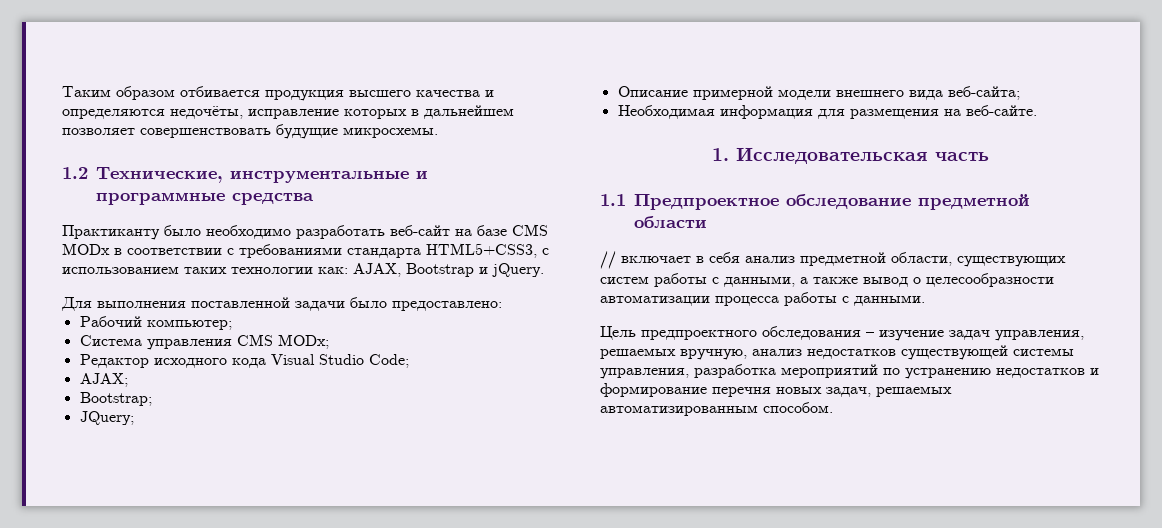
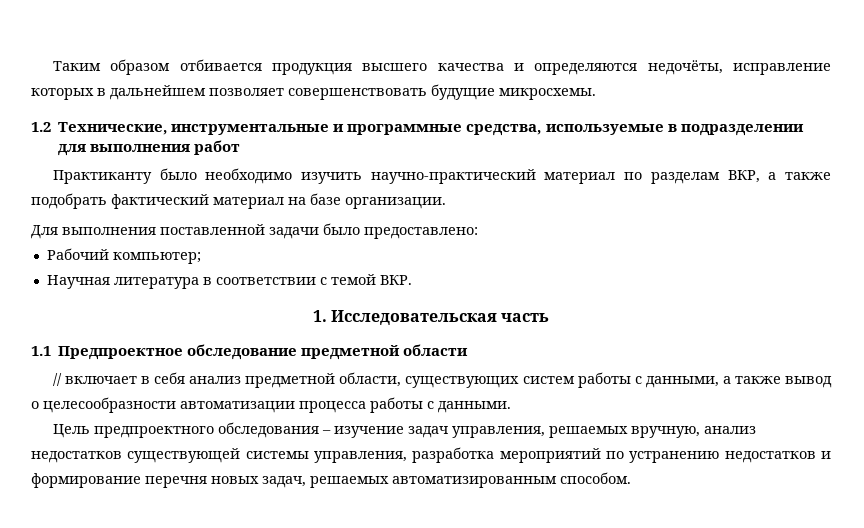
[232,193,314,205] [62,224,548,240] [62,243,549,258] [62,263,544,277] средства // Практиканту было необходимо разработать веб-сайт на базе CMS MODx в соответствии с требованиями стандарта HTML5+CSS3, с использованием таких технологии как: AJAX, Bootstrap и jQuery. -> [466,124,804,136] [58,140,241,156] [52,168,831,184] [31,193,446,209] средства, используемые в подразделении для выполнения работ // Практиканту было необходимо изучить научно-практический материал по разделам ВКР, а также подобрать фактический материал на базе организации.
[79,334,329,350] [79,354,409,368] [79,373,128,387] [79,392,152,406] [79,411,134,425] [617,86,1020,100] [617,105,1037,119] Система управления CMS MODx; // Редактор исходного кода Visual Studio Code; // AJAX; // Bootstrap; // JQuery; // Описание примерной модели внешнего вида веб-сайта; // Необходимая информация для размещения на веб-сайте. -> [46,274,412,289] Научная литература в соответствии с темой ВКР.

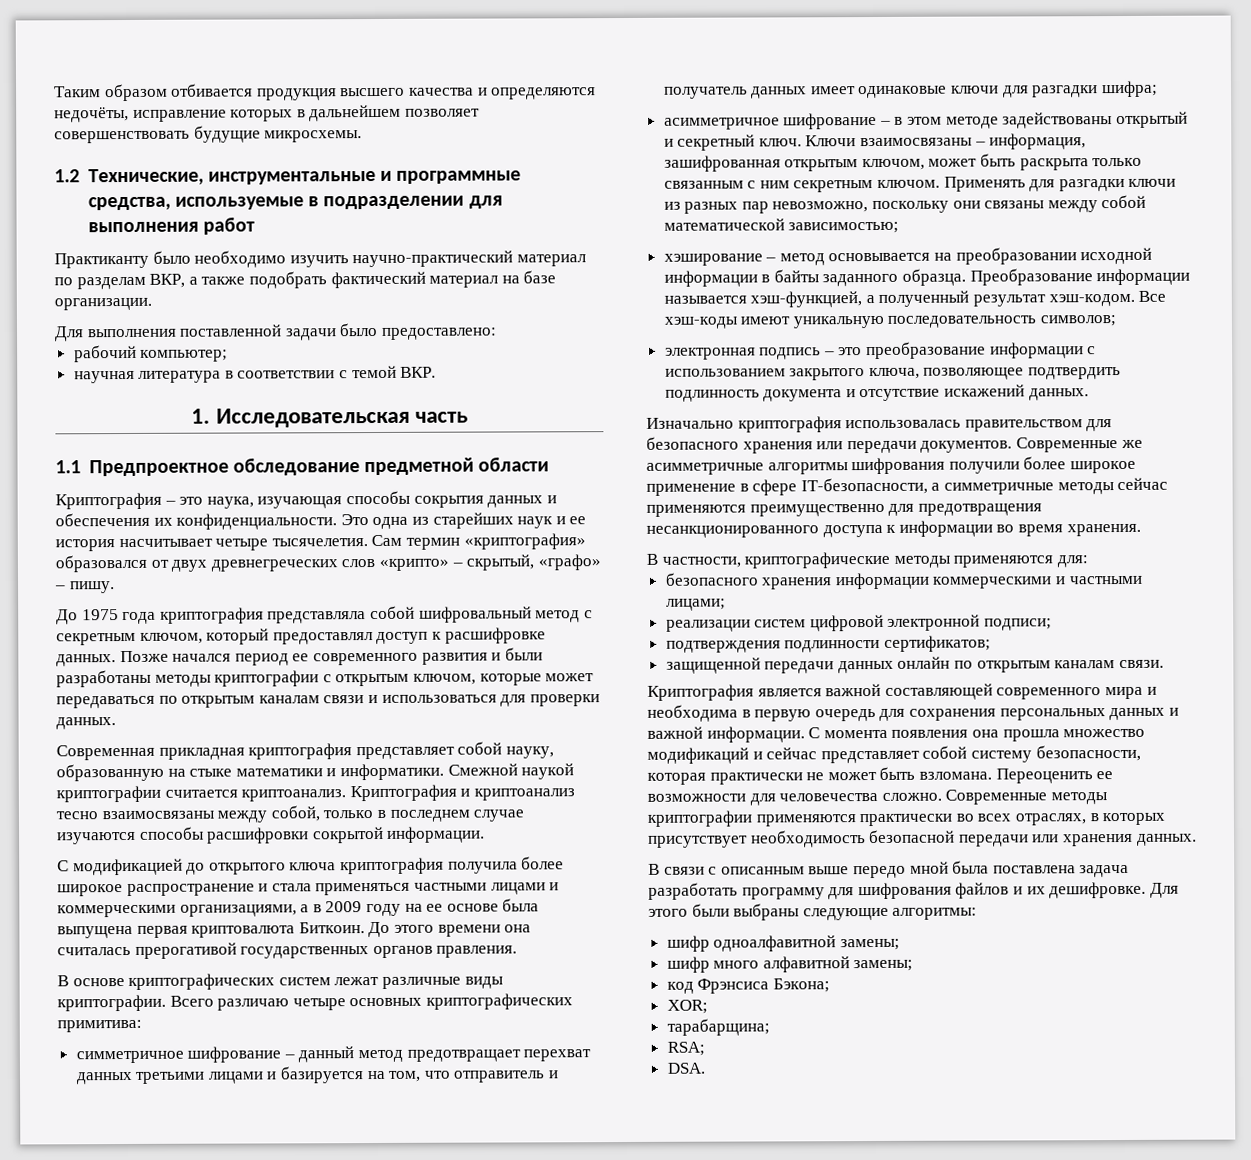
[46,248,109,260] Рабочий -> [73,344,137,363] рабочий
[46,275,110,289] Научная -> [73,370,135,384] научная
[52,372,833,388] [31,397,511,413] [52,422,756,438] [31,447,831,463] [31,472,631,488] // включает в себя анализ предметной области, существующих систем работы с данными, а также вывод о целесообразности автоматизации процесса работы с данными. // Цель предпроектного обследования – изучение задач управления, решаемых вручную, анализ недостатков существующей системы управления, разработка мероприятий по устранению недостатков и формирование перечня новых задач, решаемых автоматизированным способом. -> [55,490,557,510] [55,512,587,530] [55,533,586,552] [55,554,601,573] [55,581,115,594] [56,605,593,625] [56,627,546,646] [56,647,543,667] [56,669,595,688] [56,694,600,709] [56,717,116,730] [56,741,554,761] [56,763,575,782] [56,784,575,803] [56,805,525,823] [57,826,486,845] [57,856,565,876] [57,882,560,897] [57,898,540,918] [57,921,532,939] [57,942,518,959] [57,973,504,990] [57,993,573,1012] [57,1019,142,1033] [75,1046,592,1064] [75,1066,559,1085] [663,80,1158,99] [663,111,1188,130] [663,133,1087,151] [663,153,1143,172] [663,176,1177,193] [663,194,1147,214] [663,218,900,234] [663,247,1153,266] [663,268,1191,287] [663,290,1167,308] [663,315,1117,329] [664,341,1097,360] [664,367,1122,381] [664,384,1089,402] [646,416,1113,433] [646,436,1143,454] [646,456,1136,475] [646,477,1169,496] [646,503,1042,517] [646,520,1141,538] [646,551,1088,569] [664,572,1143,590] [665,598,726,611] [665,614,1053,632] [665,635,991,653] [665,656,1164,674] [647,683,1157,701] [647,704,1179,722] [647,726,1146,743] [647,744,1141,764] [647,766,1114,785] [647,789,1108,806] [647,810,1166,827] [648,829,1197,848] [648,860,1130,879] [648,881,1179,900] [648,903,978,921] [666,935,900,952] [666,956,914,973] [666,978,830,994] [666,999,708,1014] [666,1018,770,1036] [666,1041,705,1056] [666,1062,705,1074] Криптография – это наука, изучающая способы сокрытия данных и обеспечения их конфиденциальности. Это одна из старейших наук и ее история насчитывает четыре тысячелетия. Сам термин «криптография» образовался от двух древнегреческих слов «крипто» – скрытый, «графо» – пишу. // До 1975 года криптография представляла собой шифровальный метод с секретным ключом, который предоставлял доступ к расшифровке данных. Позже начался период ее современного развития и были разработаны методы криптографии с открытым ключом, которые может передаваться по открытым каналам связи и использоваться для проверки данных. // Современная прикладная криптография представляет собой науку, образованную на стыке математики и информатики. Смежной наукой криптографии считается криптоанализ. Криптография и криптоанализ тесно взаимосвязаны между собой, только в последнем случае изучаются способы расшифровки сокрытой информации. // С модификацией до открытого ключа криптография получила более широкое распространение и стала применяться частными лицами и коммерческими организациями, а в 2009 году на ее основе была выпущена первая криптовалюта Биткоин. До этого времени она считалась прерогативой государственных органов правления. // В основе криптографических систем лежат различные виды криптографии. Всего различаю четыре основных криптографических примитива: // симметричное шифрование – данный метод предотвращает перехват данных третьими лицами и базируется на том, что отправитель и получатель данных имеет одинаковые ключи для разгадки шифра; // асимметричное шифрование – в этом методе задействованы открытый и секретный ключ. Ключи взаимосвязаны – информация, зашифрованная открытым ключом, может быть раскрыта только связанным с ним секретным ключом. Применять для разгадки ключи из разных пар невозможно, поскольку они связаны между собой математической зависимостью; // хэширование – метод основывается на преобразовании исходной информации в байты заданного образца. Преобразование информации называется хэш-функцией, а полученный результат хэш-кодом. Все хэш-коды имеют уникальную последовательность символов; // электронная подпись – это преобразование информации с использованием закрытого ключа, позволяющее подтвердить подлинность документа и отсутствие искажений данных. // Изначально криптография использовалась правительством для безопасного хранения или передачи документов. Современные же асимметричные алгоритмы шифрования получили более широкое применение в сфере IT-безопасности, а симметричные методы сейчас применяются преимущественно для предотвращения несанкционированного доступа к информации во время хранения. // В частности, криптографические методы применяются для: // безопасного хранения информации коммерческими и частными лицами; // реализации систем цифровой электронной подписи; // подтверждения подлинности сертификатов; // защищенной передачи данных онлайн по открытым каналам связи. // Криптография является важной составляющей современного мира и необходима в первую очередь для сохранения персональных данных и важной информации. С момента появления она прошла множество модификаций и сейчас представляет собой систему безопасности, которая практически не может быть взломана. Переоценить ее возможности для человечества сложно. Современные методы криптографии применяются практически во всех отраслях, в которых присутствует необходимость безопасной передачи или хранения данных. // В связи с описанным выше передо мной была поставлена задача разработать программу для шифрования файлов и их дешифровке. Для этого были выбраны следующие алгоритмы: // шифр одноалфавитной замены; // шифр много алфавитной замены; // код Фрэнсиса Бэкона; // XOR; // тарабарщина; // RSA; // DSA.

